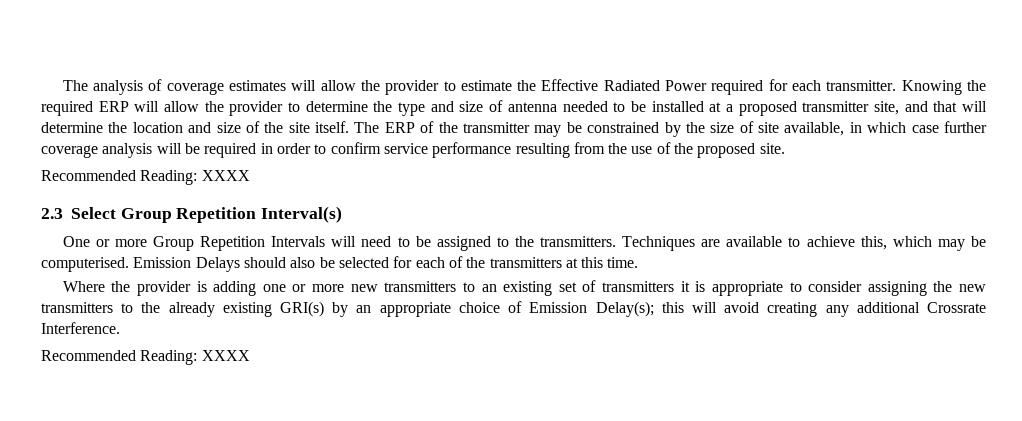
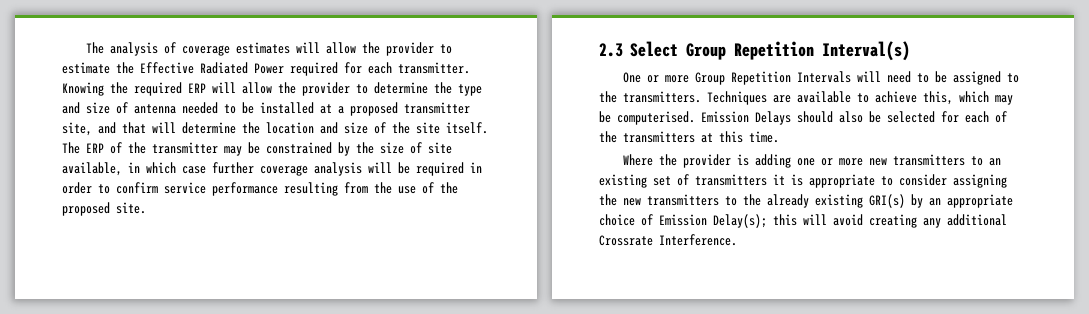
[41,170,250,185] // Recommended Reading: XXXX -> (146, 208) none
[41,350,250,365] // Recommended Reading: XXXX -> (737, 240) none

